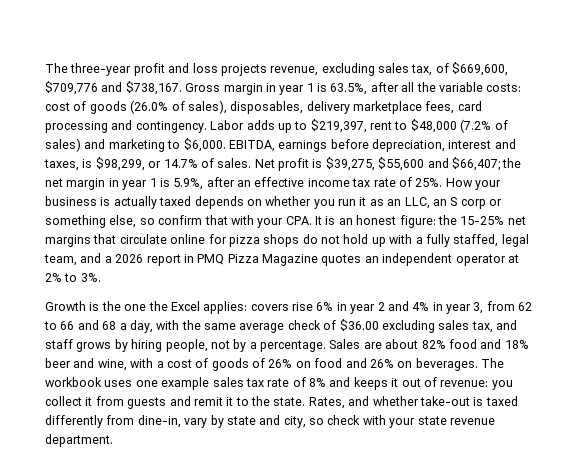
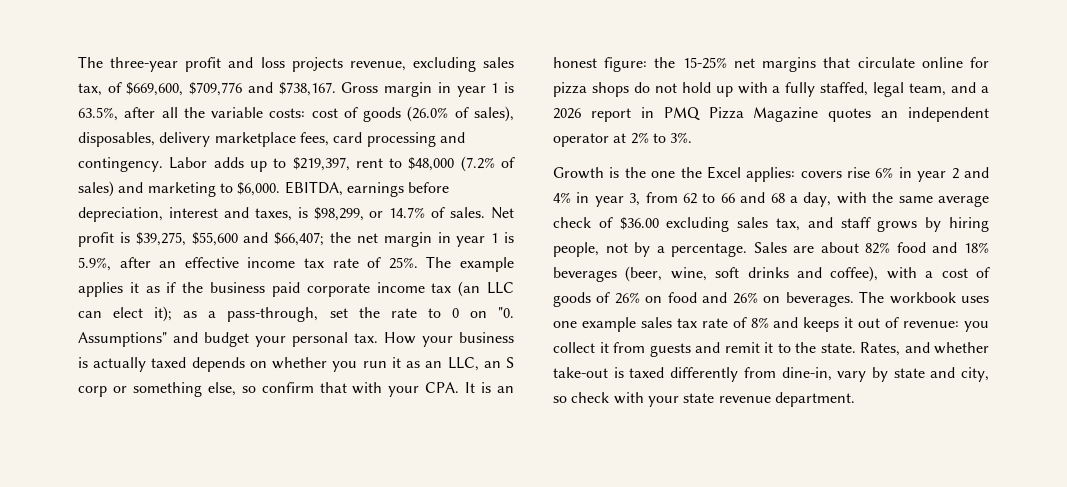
(443, 182) none -> [426,256,514,272] [78,281,514,297] [78,306,514,322] [78,332,378,347] The example applies it as if the business paid corporate income tax (an LLC can elect it); as a pass-through, set the rate to 0 on "0. Assumptions" and budget your personal tax.
[45,358,127,371] beer and wine, -> [553,266,879,282] beverages (beer, wine, soft drinks and coffee),

